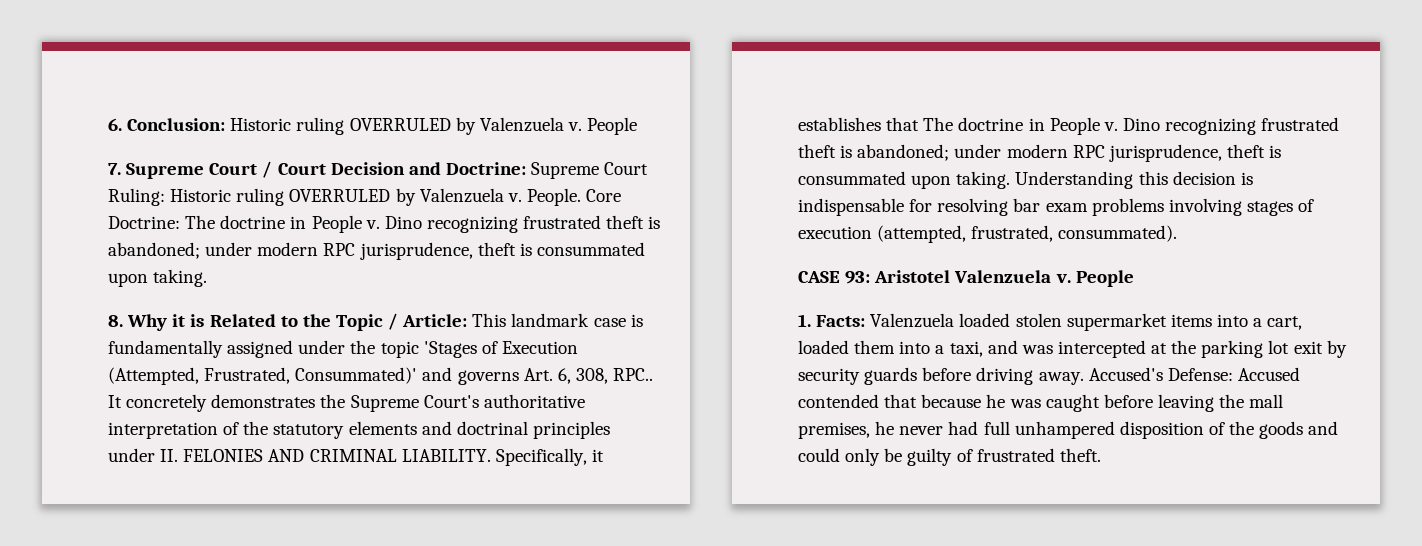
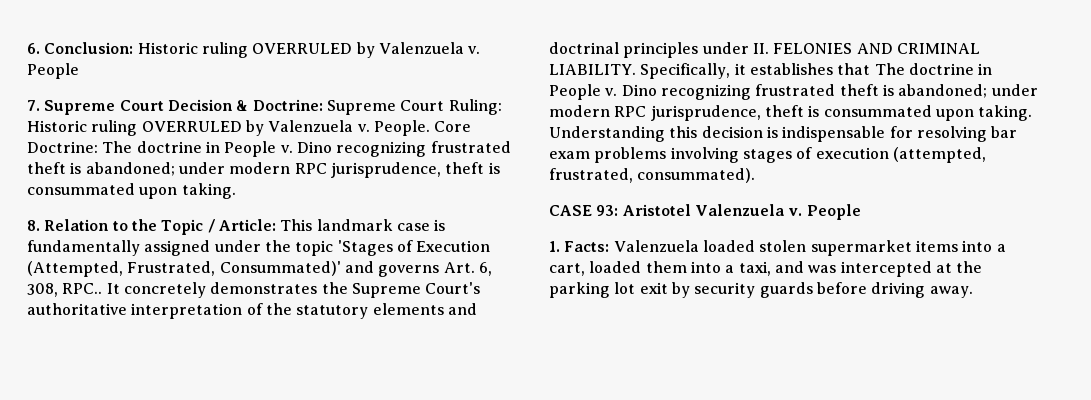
[262,161,441,178] / Court Decision and -> [167,99,249,111] Decision &
[127,314,276,331] Why it is Related -> [44,219,110,231] Relation
[1088,367,1300,381] [798,394,1284,412] [798,421,1339,439] [798,448,1101,466] Accused's Defense: Accused contended that because he was caught before leaving the mall premises, he never had full unhampered disposition of the goods and could only be guilty of frustrated theft. -> (973, 292) none

